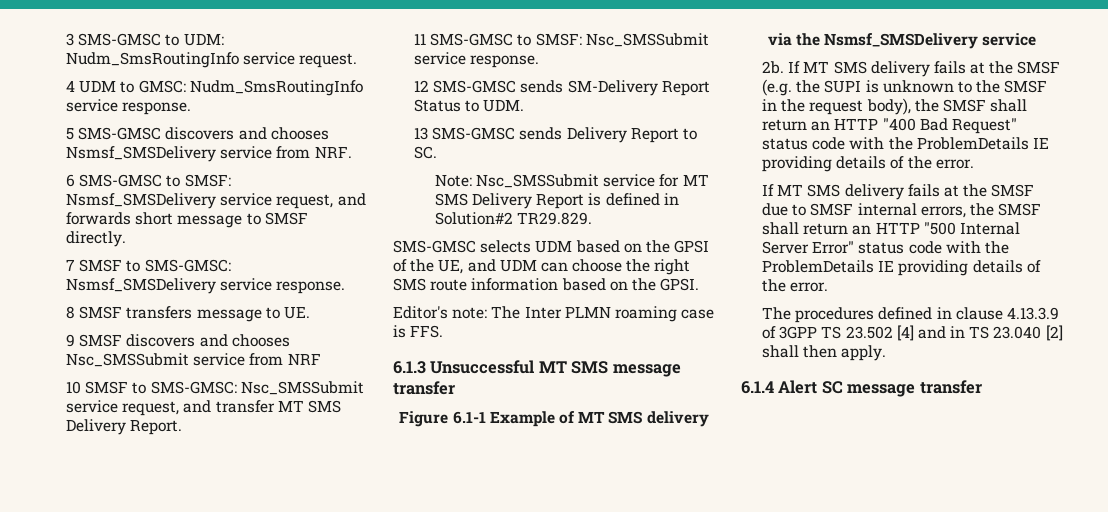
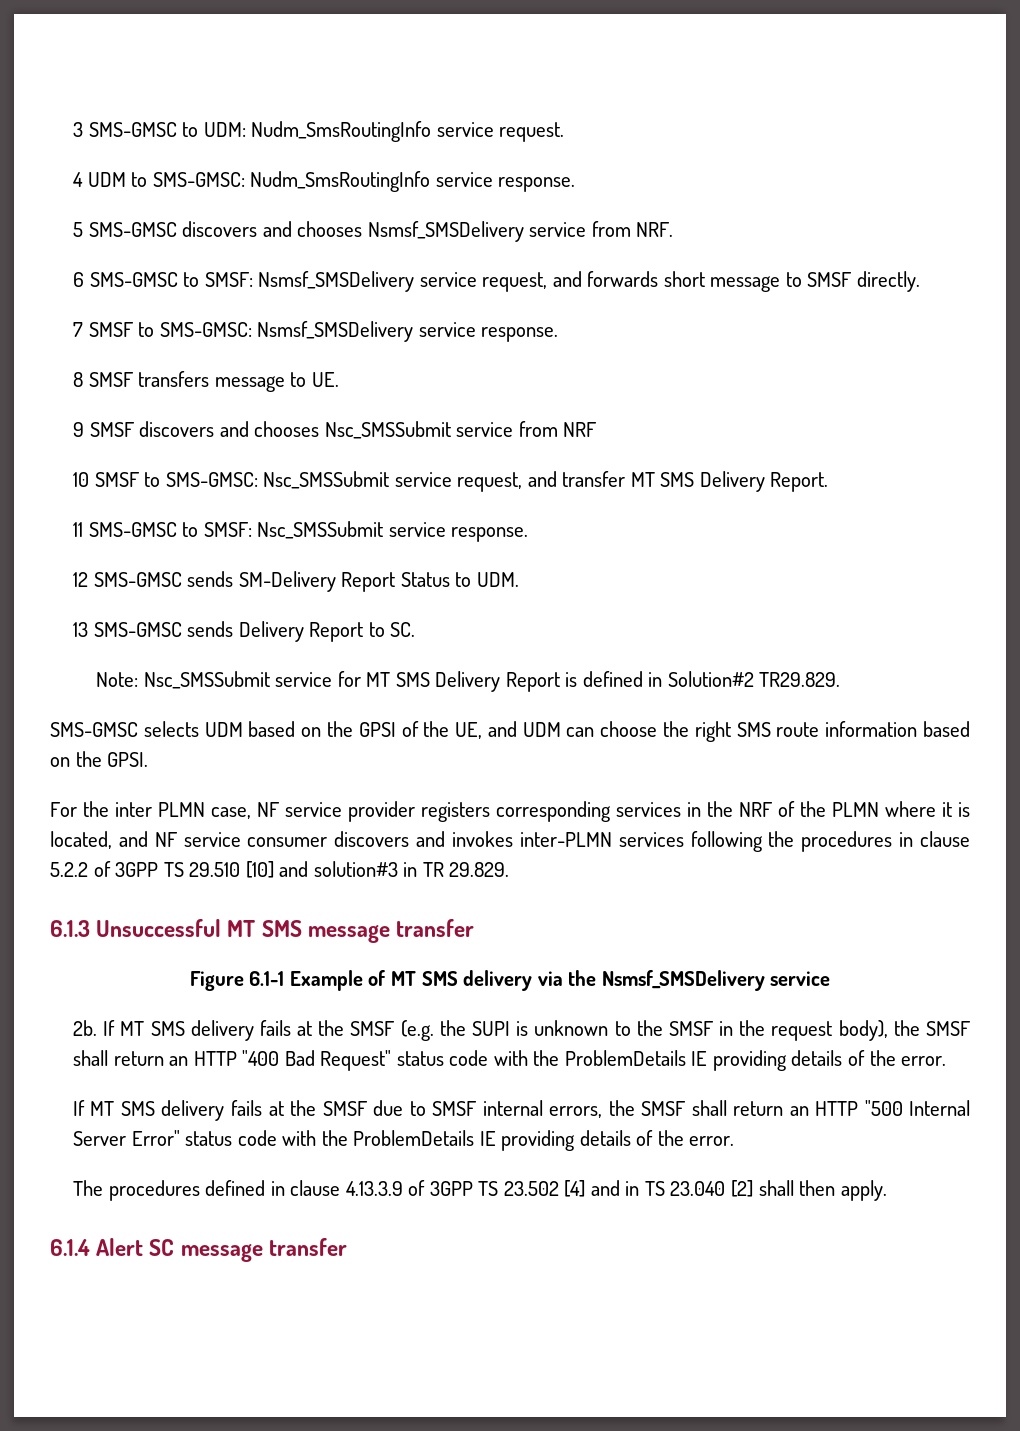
[138,80,186,93] GMSC: -> [152,172,245,187] SMS-GMSC:
[393,306,715,322] [393,325,444,338] Editor's note: The Inter PLMN roaming case is FFS. -> [50,801,970,822] [50,831,971,852] [50,861,510,878] For the inter PLMN case, NF service provider registers corresponding services in the NRF of the PLMN where it is located, and NF service consumer discovers and invokes inter-PLMN services following the procedures in clause 5.2.2 of 3GPP TS 29.510 [10] and solution#3 in TR 29.829.

